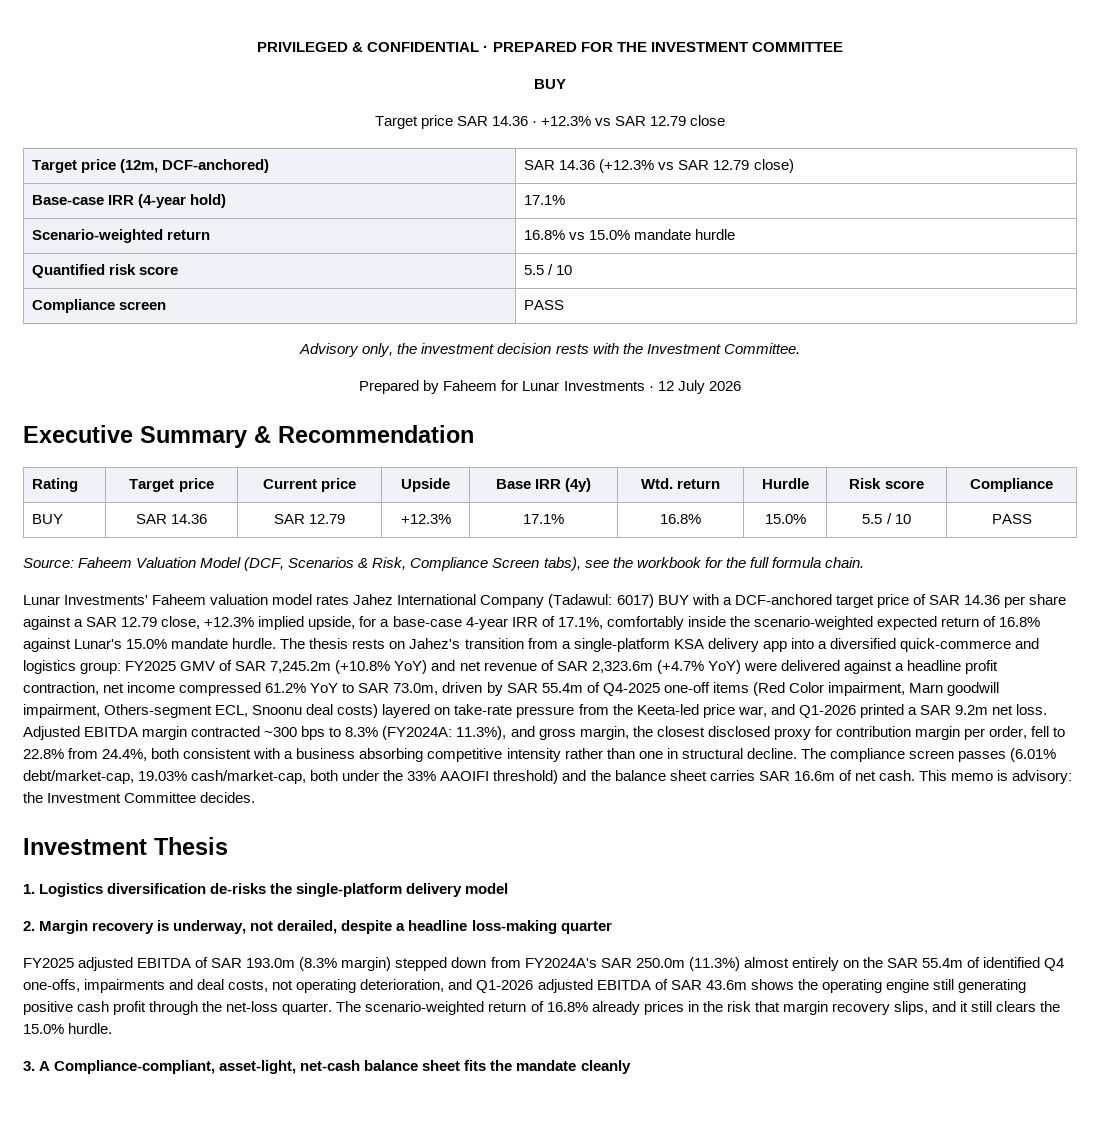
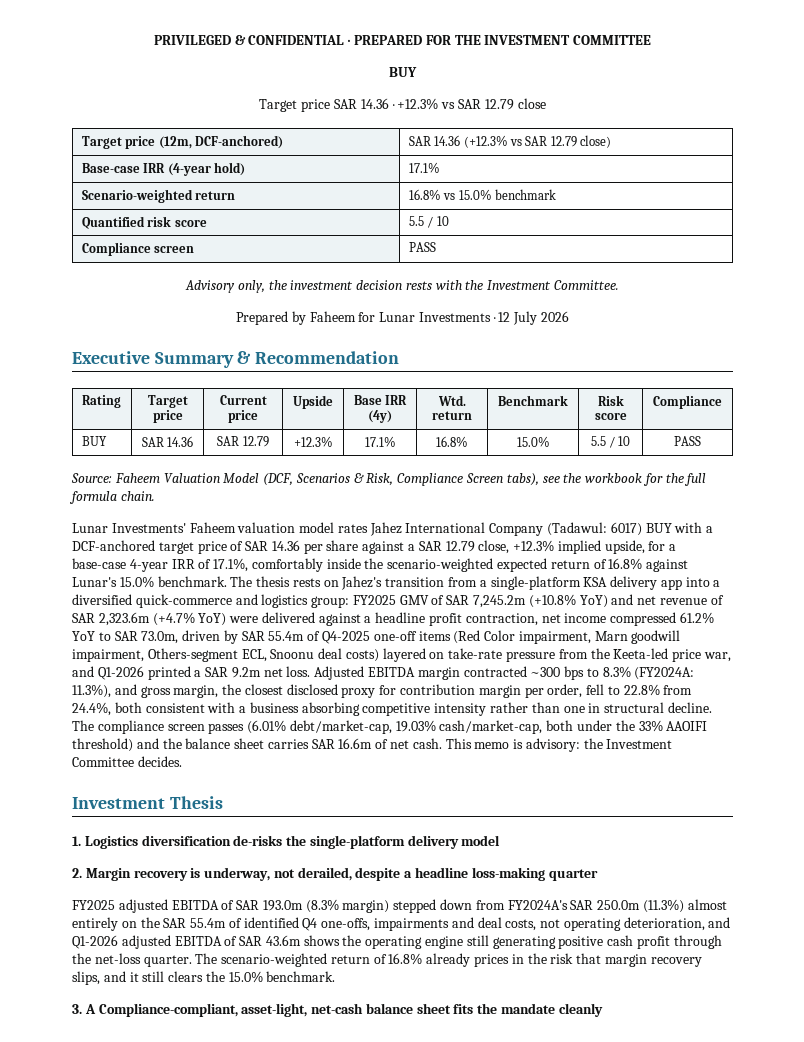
[634,229,736,240] mandate hurdle -> [495,189,557,200] benchmark
[761,478,809,489] Hurdle -> [498,395,568,406] Benchmark
[171,638,277,649] mandate hurdle. -> [157,576,227,587] benchmark.
[68,1023,113,1034] hurdle. -> [266,971,336,982] benchmark.

